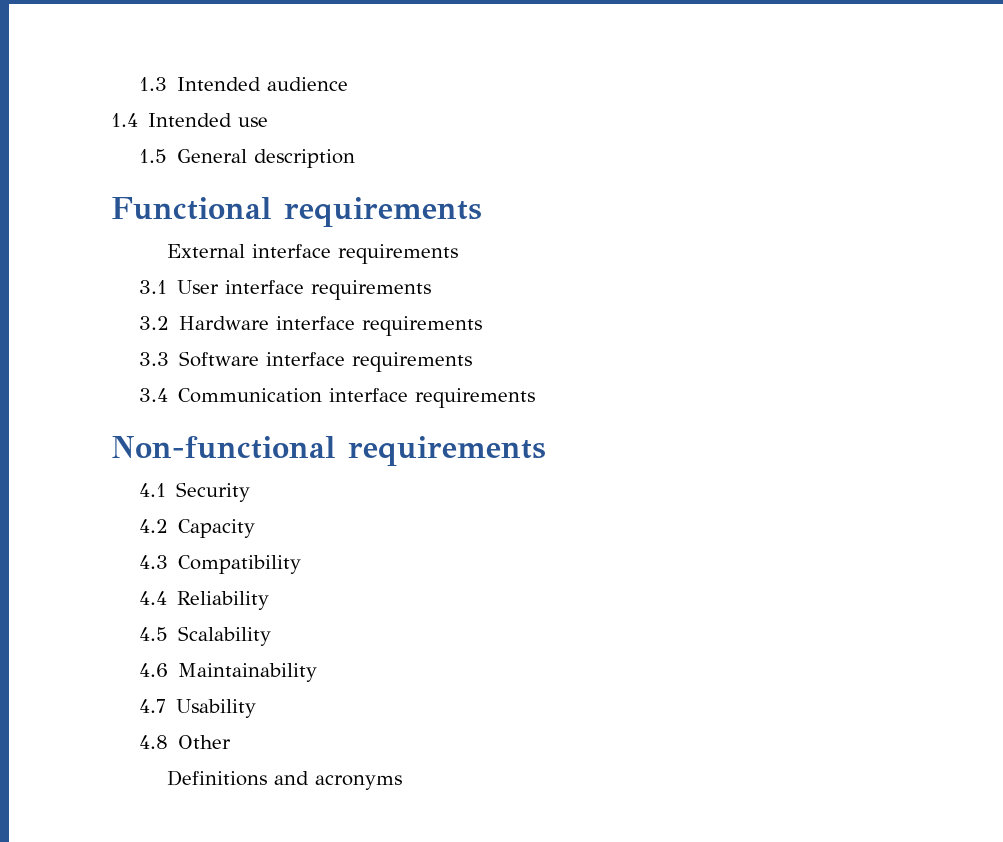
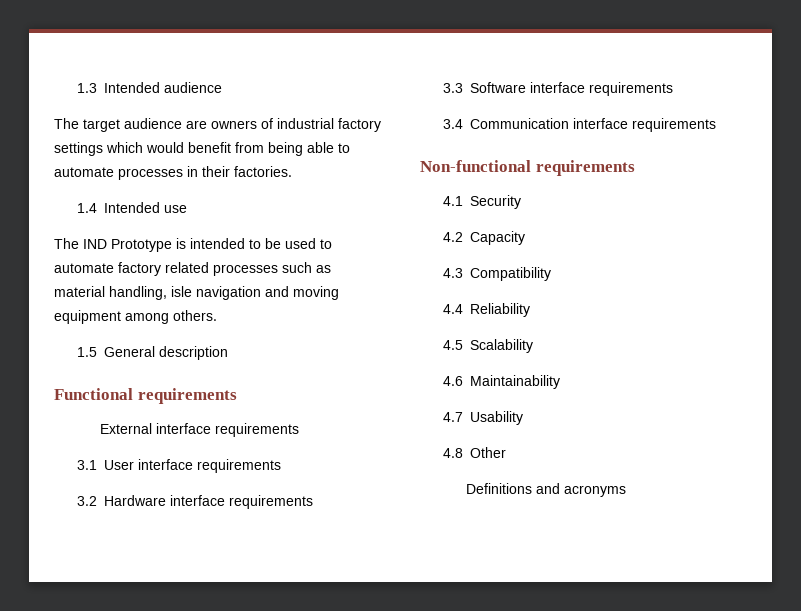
[111,113,269,127] 1.4 Intended use -> [54,118,381,132] [54,142,350,156] [54,166,292,180] [76,202,187,213] [54,238,332,252] [54,262,331,276] [54,286,339,300] [54,310,217,324] The target audience are owners of industrial factory settings which would benefit from being able to automate processes in their factories. // 1.4 Intended use // The IND Prototype is intended to be used to automate factory related processes such as material handling, isle navigation and moving equipment among others.

